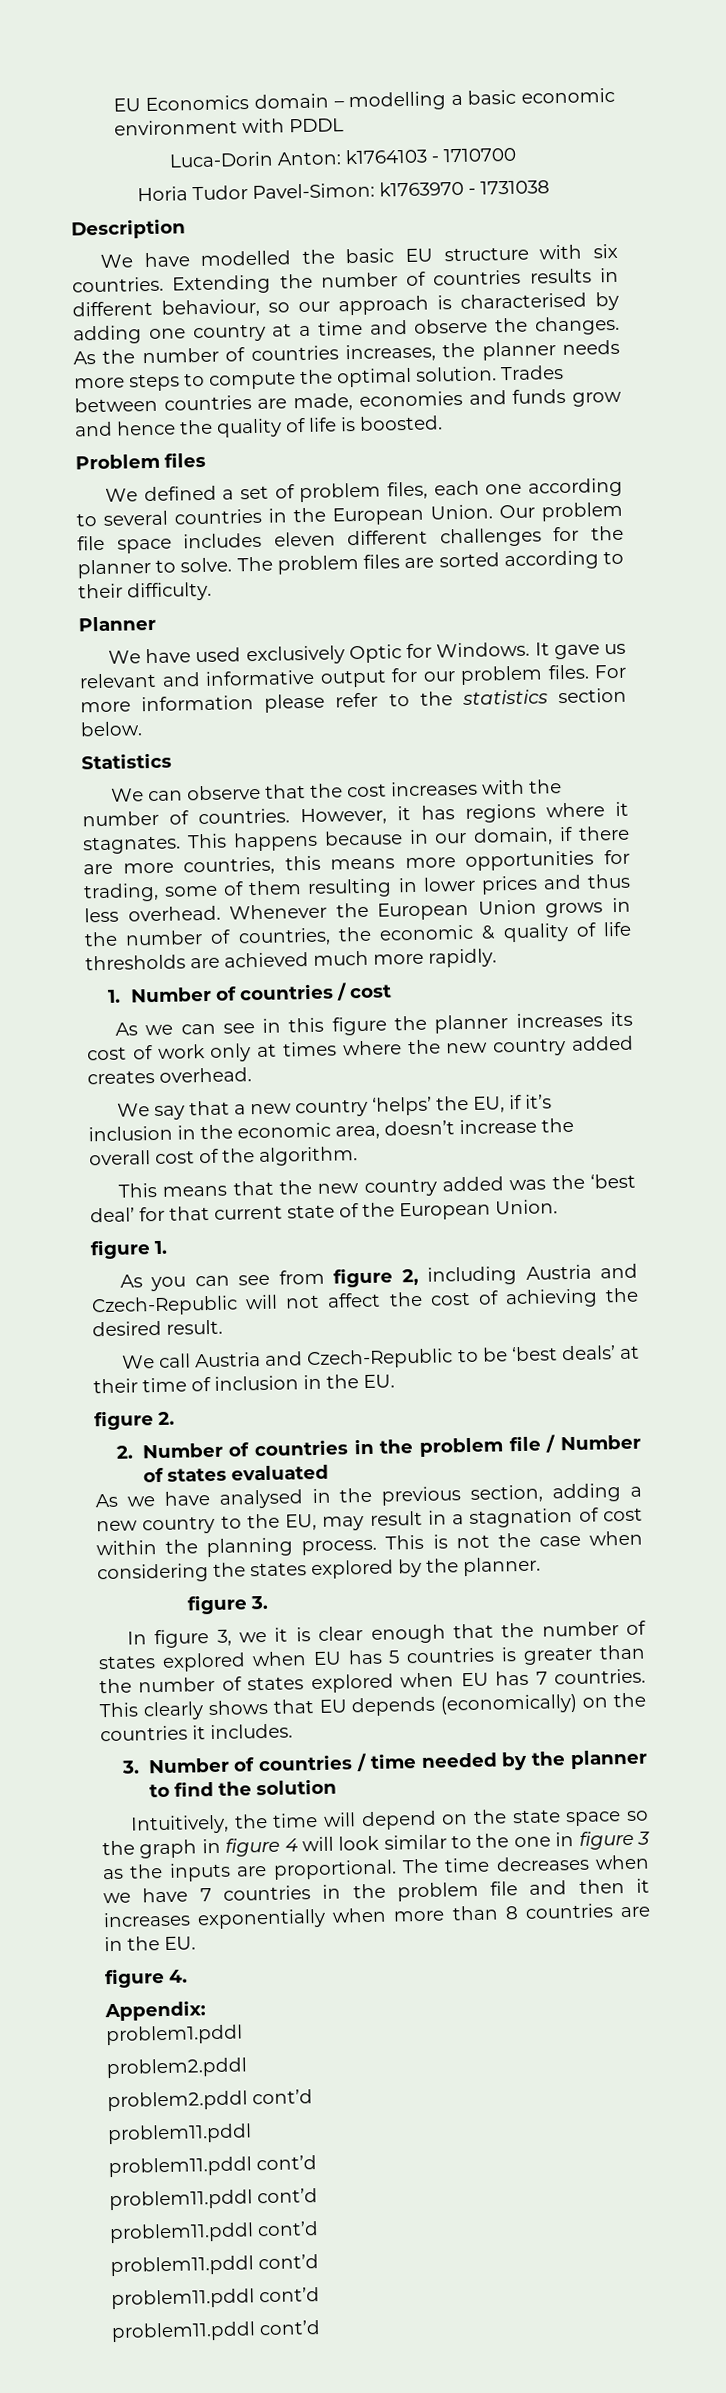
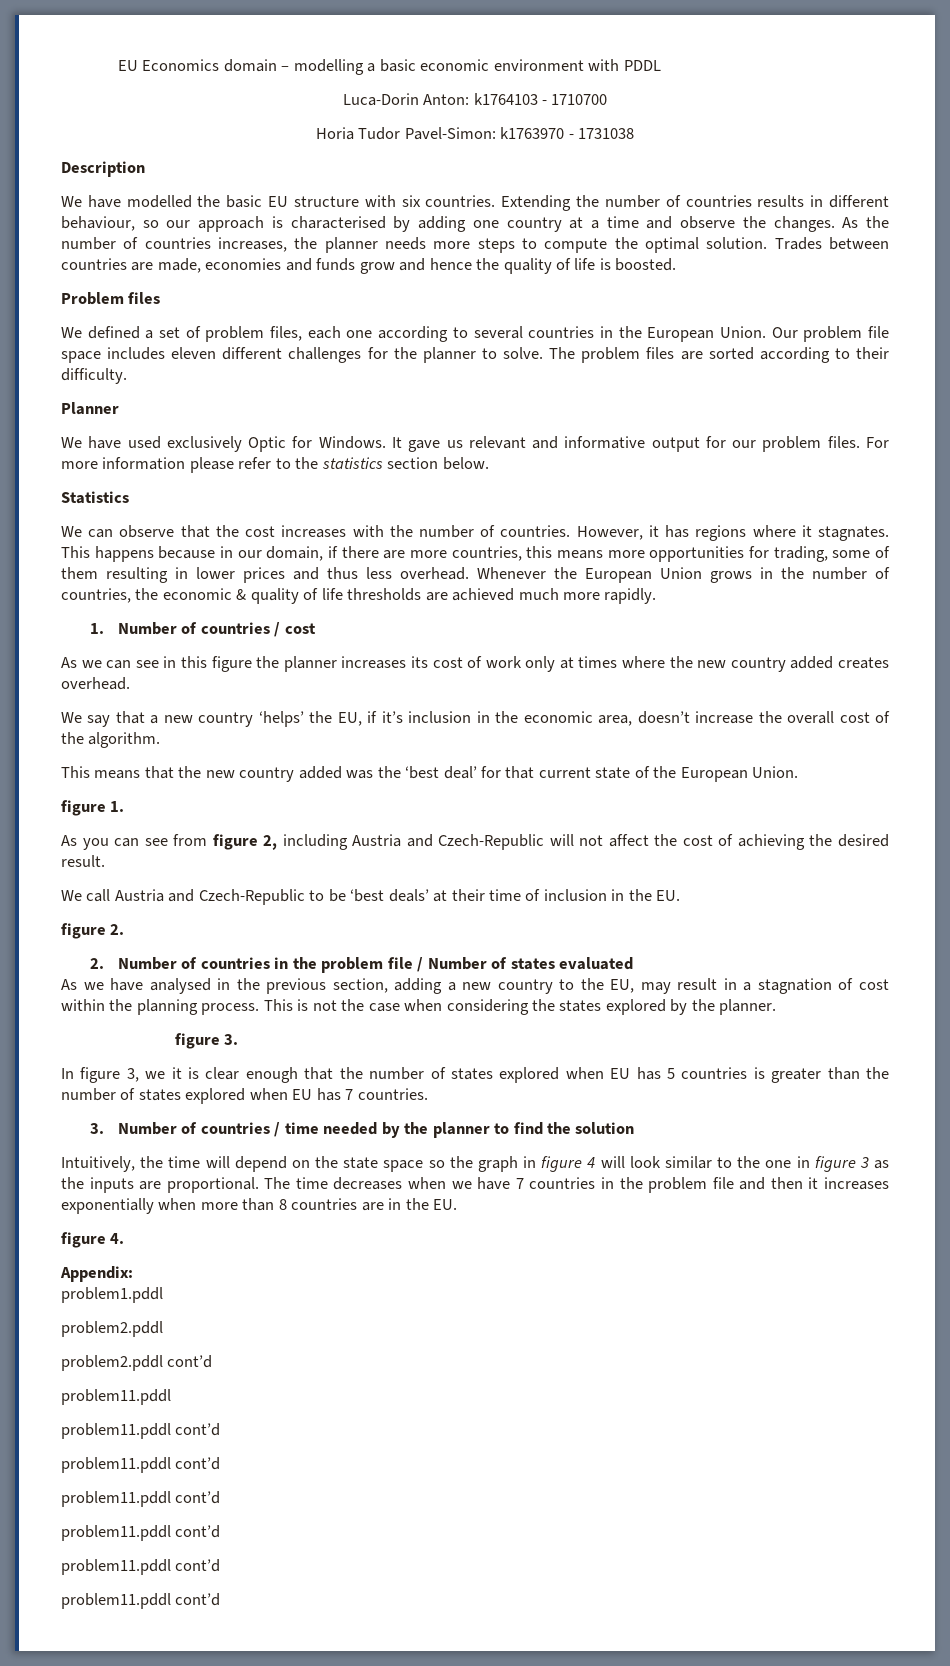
[99,1692,646,1721] [100,1723,293,1742] This clearly shows that EU depends (economically) on the countries it includes. -> (428, 1094) none

